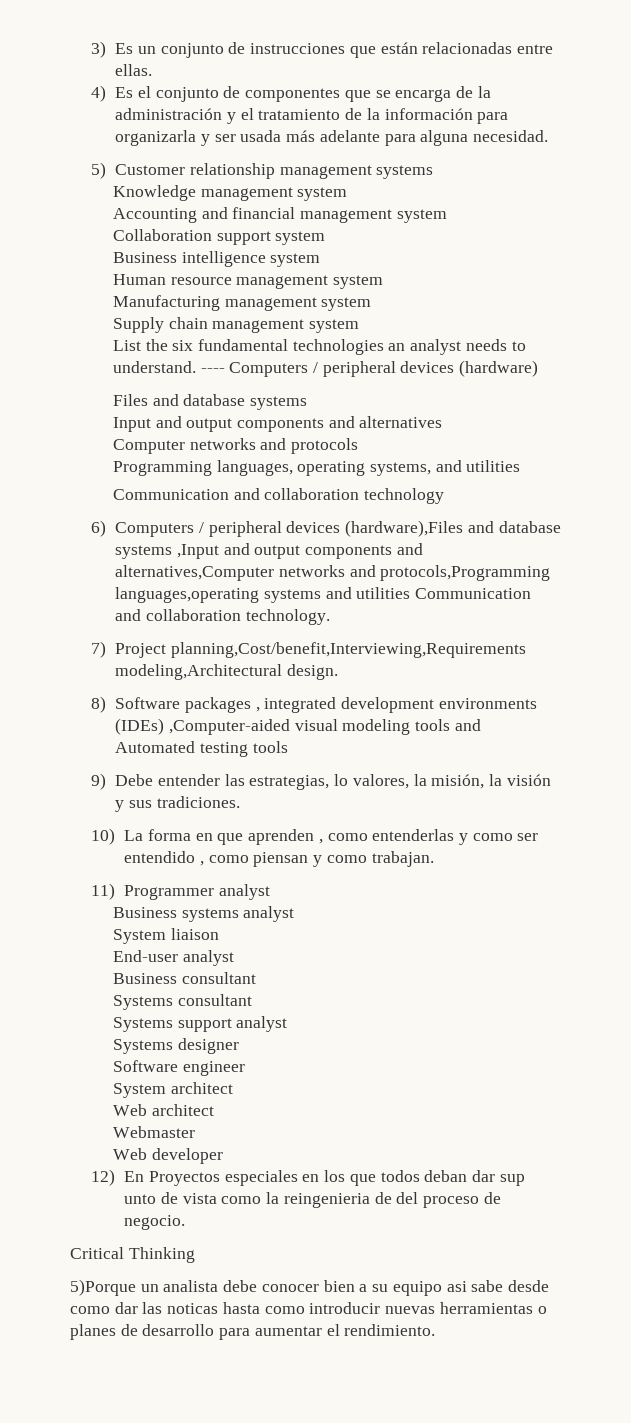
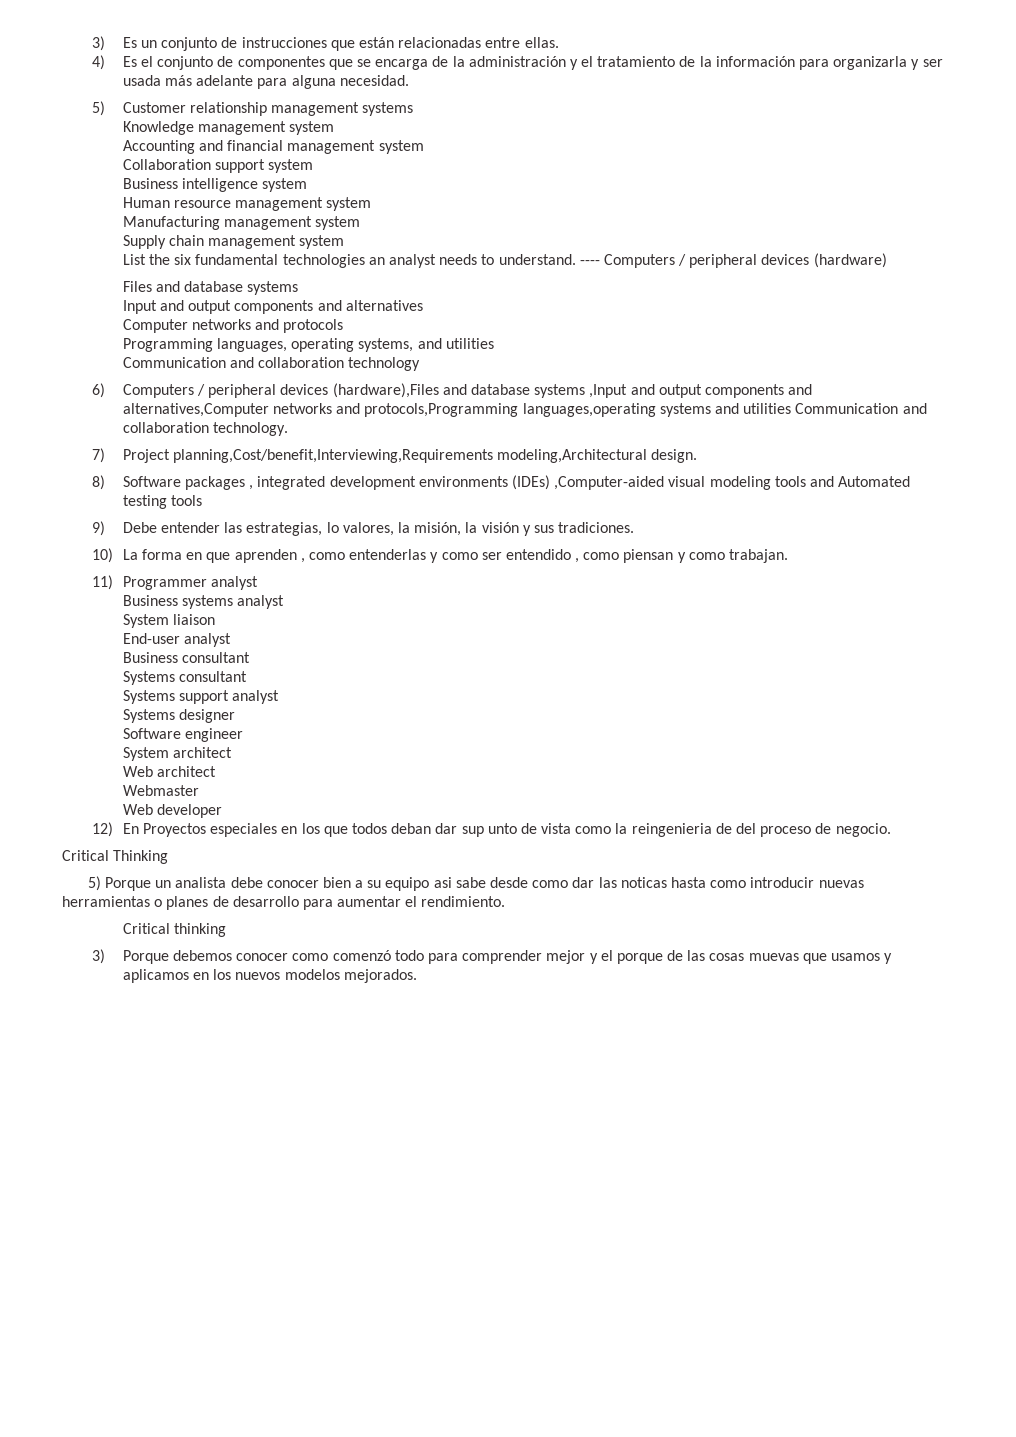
[70,1279,136,1296] 5)Porque -> [87,876,151,891] 5) Porque
(436, 1330) none -> [122,923,227,937] [92,949,893,964] [122,969,417,983] // Critical thinking // 3) Porque debemos conocer como comenzó todo para comprender mejor y el porque de las cosas muevas que usamos y aplicamos en los nuevos modelos mejorados.

